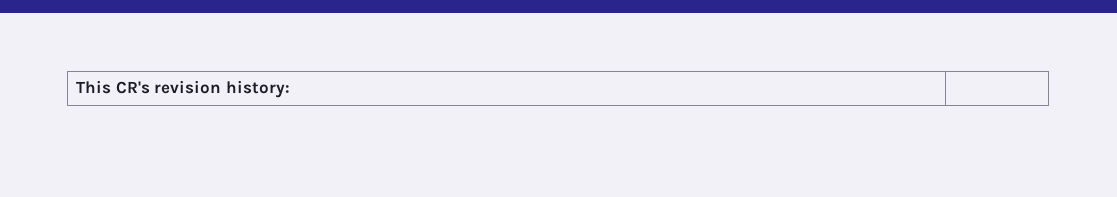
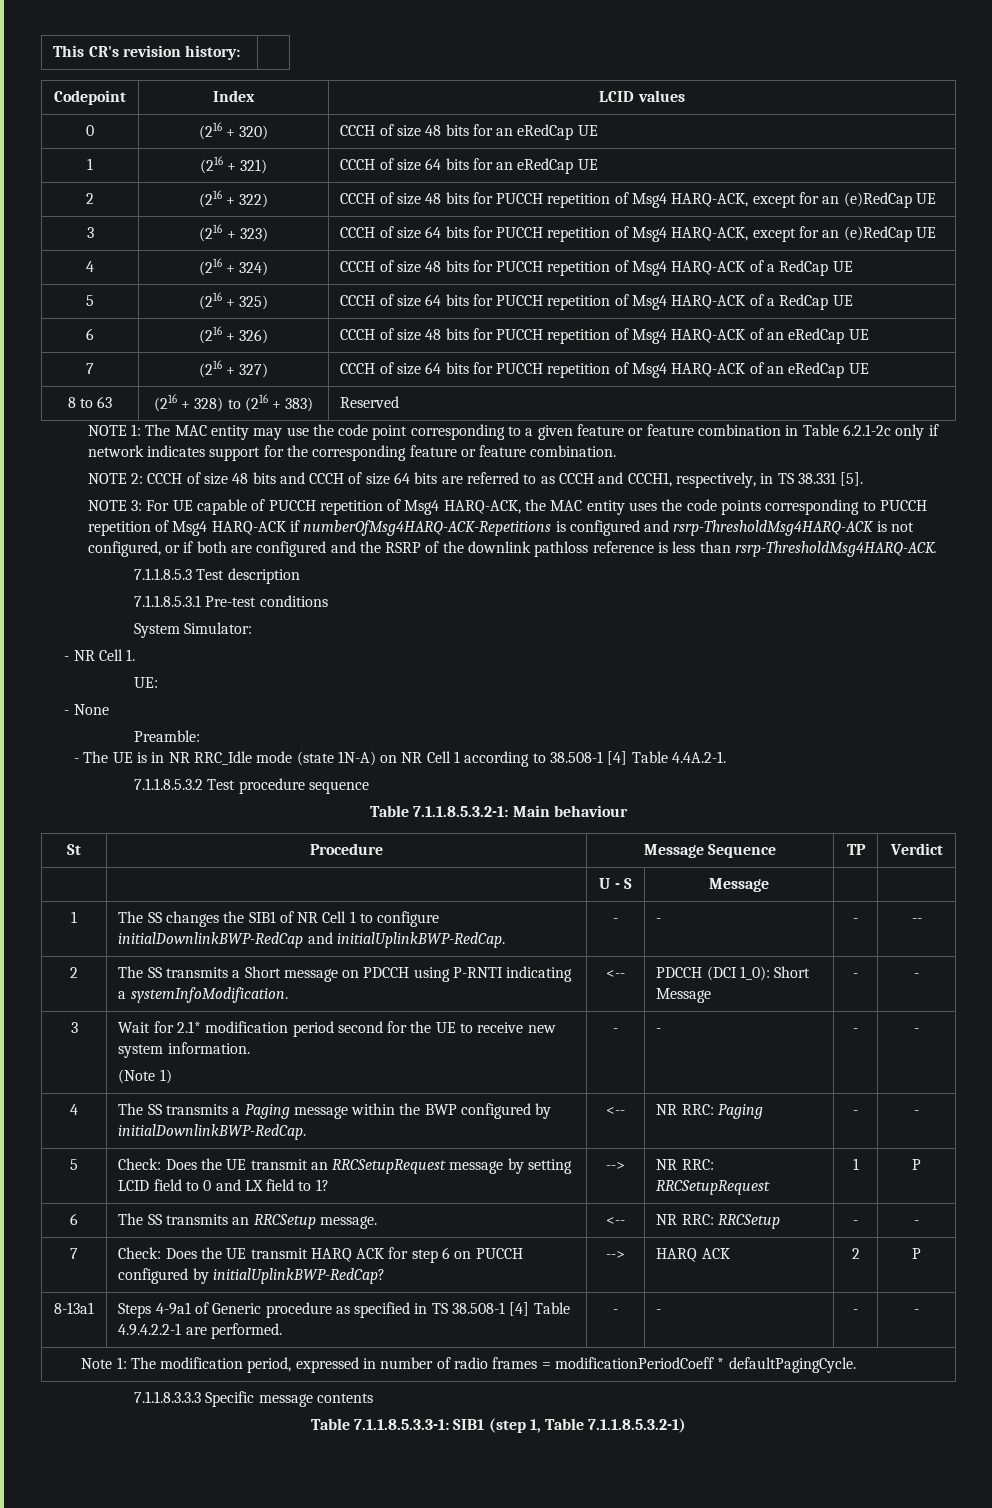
(290, 89) none -> [54,90,126,105] [212,90,255,102] [599,90,685,102] [86,125,94,136] [198,122,269,140] [340,124,598,140] [87,158,93,170] [199,156,268,174] [340,158,598,174] [86,193,94,204] [198,190,269,208] [340,192,937,208] [86,227,94,238] [199,224,268,242] [340,226,937,242] [86,261,94,272] [198,258,269,276] [340,260,853,276] [86,295,94,306] [198,292,269,310] [340,294,853,310] [86,328,94,340] [198,326,269,344] [340,328,869,344] [86,363,94,374] [198,360,269,378] [340,362,869,378] [67,396,113,408] [153,394,314,412] [340,396,400,408] [87,424,939,440] [87,445,617,461] [87,472,864,488] [87,499,927,515] [87,520,915,536] [87,541,938,557] [134,568,300,584] [134,595,328,607] [134,622,253,638] [64,649,136,661] [134,677,159,688] [64,704,109,715] [134,730,201,742] [73,751,727,767] [134,778,370,794] [370,805,628,817] [67,844,81,855] [310,843,384,855] [643,844,777,858] [846,844,866,855] [889,843,943,855] [599,878,632,889] [709,878,769,892] [71,911,77,923] [118,911,440,927] [118,932,505,948] [613,918,618,923] [656,918,662,923] [853,918,858,923] [911,918,922,923] [70,967,78,978] [118,966,573,982] [118,987,288,1003] [606,970,625,978] [656,966,811,981] [656,988,712,1003] [853,973,858,978] [914,973,919,978] [70,1022,78,1033] [118,1021,556,1037] [118,1042,250,1058] [118,1069,172,1084] [613,1028,618,1033] [656,1028,662,1033] [853,1028,858,1033] [914,1028,919,1033] [70,1104,78,1115] [118,1103,552,1119] [118,1124,307,1140] [606,1107,625,1115] [656,1104,763,1119] [853,1110,858,1115] [914,1110,919,1115] [70,1159,78,1170] [118,1158,573,1174] [118,1179,329,1191] [606,1162,625,1170] [656,1159,714,1170] [656,1180,771,1195] [852,1158,859,1170] [912,1159,921,1170] [70,1213,78,1225] [118,1213,377,1229] [606,1217,625,1225] [656,1214,780,1229] [853,1220,858,1225] [914,1220,919,1225] [70,1248,78,1259] [118,1247,523,1263] [118,1268,385,1284] [606,1251,625,1259] [656,1248,730,1262] [851,1248,860,1259] [912,1248,921,1259] [54,1302,94,1314] [118,1302,570,1318] [118,1323,282,1339] [613,1309,618,1314] [656,1309,662,1314] [853,1309,858,1314] [914,1309,919,1314] [81,1357,856,1373] [134,1391,374,1407] [310,1418,687,1433] // Codepoint | Index | LCID values // 0 | (216 + 320) | CCCH of size 48 bits for an eRedCap UE // 1 | (216 + 321) | CCCH of size 64 bits for an eRedCap UE // 2 | (216 + 322) | CCCH of size 48 bits for PUCCH repetition of Msg4 HARQ-ACK, except for an (e)RedCap UE // 3 | (216 + 323) | CCCH of size 64 bits for PUCCH repetition of Msg4 HARQ-ACK, except for an (e)RedCap UE // 4 | (216 + 324) | CCCH of size 48 bits for PUCCH repetition of Msg4 HARQ-ACK of a RedCap UE // 5 | (216 + 325) | CCCH of size 64 bits for PUCCH repetition of Msg4 HARQ-ACK of a RedCap UE // 6 | (216 + 326) | CCCH of size 48 bits for PUCCH repetition of Msg4 HARQ-ACK of an eRedCap UE // 7 | (216 + 327) | CCCH of size 64 bits for PUCCH repetition of Msg4 HARQ-ACK of an eRedCap UE // 8 to 63 | (216 + 328) to (216 + 383) | Reserved // NOTE 1: The MAC entity may use the code point corresponding to a given feature or feature combination in Table 6.2.1-2c only if network indicates support for the corresponding feature or feature combination. // NOTE 2: CCCH of size 48 bits and CCCH of size 64 bits are referred to as CCCH and CCCH1, respectively, in TS 38.331 [5]. // NOTE 3: For UE capable of PUCCH repetition of Msg4 HARQ-ACK, the MAC entity uses the code points corresponding to PUCCH repetition of Msg4 HARQ-ACK if numberOfMsg4HARQ-ACK-Repetitions is configured and rsrp-ThresholdMsg4HARQ-ACK is not configured, or if both are configured and the RSRP of the downlink pathloss reference is less than rsrp-ThresholdMsg4HARQ-ACK. // 7.1.1.8.5.3 Test description // 7.1.1.8.5.3.1 Pre-test conditions // System Simulator: // - NR Cell 1. // UE: // - None // Preamble: // - The UE is in NR RRC_Idle mode (state 1N-A) on NR Cell 1 according to 38.508-1 [4] Table 4.4A.2-1. // 7.1.1.8.5.3.2 Test procedure sequence // Table 7.1.1.8.5.3.2-1: Main behaviour // St | Procedure | Message Sequence | TP | Verdict // | | U - S | Message | | // 1 | The SS changes the SIB1 of NR Cell 1 to configure initialDownlinkBWP-RedCap and initialUplinkBWP-RedCap. | - | - | - | -- // 2 | The SS transmits a Short message on PDCCH using P-RNTI indicating a systemInfoModification. | <-- | PDCCH (DCI 1_0): Short Message | - | - // 3 | Wait for 2.1* modification period second for the UE to receive new system information. // (Note 1) | - | - | - | - // 4 | The SS transmits a Paging message within the BWP configured by initialDownlinkBWP-RedCap. | <-- | NR RRC: Paging | - | - // 5 | Check: Does the UE transmit an RRCSetupRequest message by setting LCID field to 0 and LX field to 1? | --> | NR RRC: RRCSetupRequest | 1 | P // 6 | The SS transmits an RRCSetup message. | <-- | NR RRC: RRCSetup | - | - // 7 | Check: Does the UE transmit HARQ ACK for step 6 on PUCCH configured by initialUplinkBWP-RedCap? | --> | HARQ ACK | 2 | P // 8-13a1 | Steps 4-9a1 of Generic procedure as specified in TS 38.508-1 [4] Table 4.9.4.2.2-1 are performed. | - | - | - | - // Note 1: The modification period, expressed in number of radio frames = modificationPeriodCoeff * defaultPagingCycle. // 7.1.1.8.3.3.3 Specific message contents // Table 7.1.1.8.5.3.3-1: SIB1 (step 1, Table 7.1.1.8.5.3.2-1)

